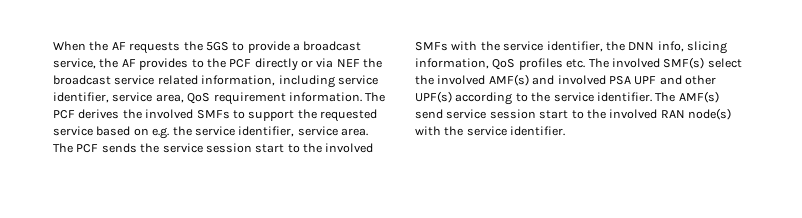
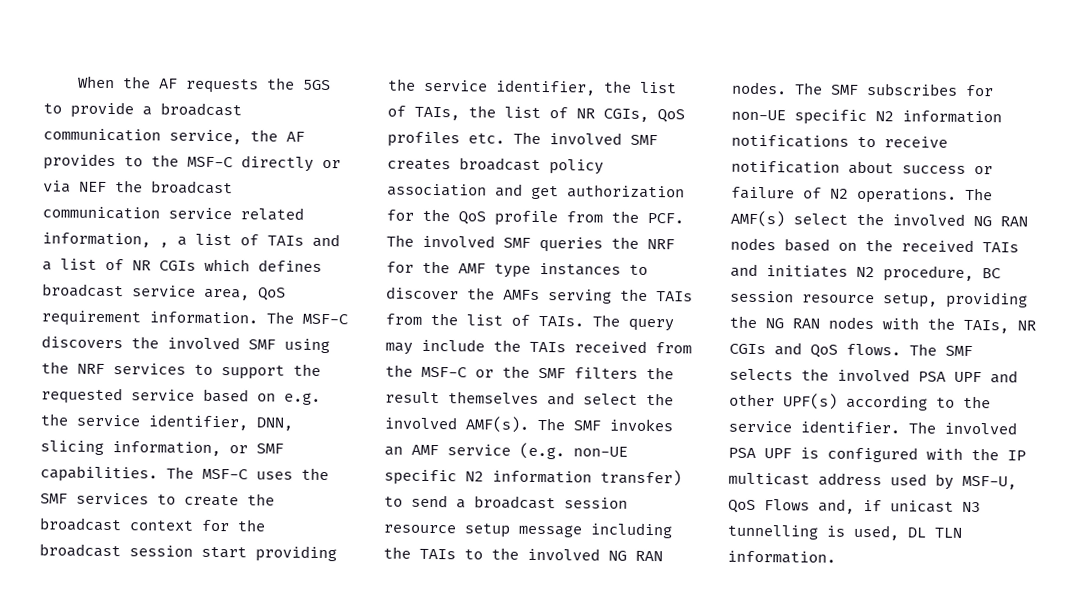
(362, 46) none -> [43,128,161,142] communication
[229,59,252,68] PCF -> [187,156,233,168] MSF-C
(111, 80) none -> [42,206,160,220] communication
[278,75,378,88] [53,92,109,103] including service identifier, -> [159,233,340,248] [42,258,322,272] [42,283,124,298] , a list of TAIs and a list of NR CGIs which defines broadcast
[53,109,230,119] PCF derives the involved SMFs -> [302,313,348,325] [41,335,330,354] [41,361,186,375] MSF-C discovers the involved SMF using the NRF services
[297,126,368,136] [53,143,374,153] [415,41,727,54] [415,58,489,69] service area. The PCF sends the service session start to the involved SMFs with the service identifier, the DNN info, slicing information, -> [256,417,293,431] [40,440,284,457] [40,465,329,483] [40,492,275,507] [39,517,266,532] [39,543,337,563] [388,78,677,96] [387,105,649,122] DNN, slicing information, or SMF capabilities. The MSF-C uses the SMF services to create the broadcast context for the broadcast session start providing the service identifier, the list of TAIs, the list of NR CGIs,
[663,57,742,69] [415,74,555,86] SMF(s) select the involved AMF(s) and -> [630,134,658,146] [387,157,604,175] [387,183,685,200] [386,208,684,227] [386,234,675,253] [386,260,648,278] [386,286,693,304] [385,312,674,332] [385,338,692,355] [385,364,674,380] [385,391,674,406] [384,416,673,433] [384,442,628,460] [384,469,682,487] [384,494,628,510] [383,522,673,539] [383,546,663,562] [731,81,994,97] [731,109,1002,126] [731,134,948,148] [731,160,993,175] [731,186,993,204] [730,210,1028,228] [730,237,1019,253] [730,263,1001,283] [730,290,1028,309] [729,315,1036,334] [729,342,973,358] [729,368,829,381] SMF creates broadcast policy association and get authorization for the QoS profile from the PCF. The involved SMF queries the NRF for the AMF type instances to discover the AMFs serving the TAIs from the list of TAIs. The query may include the TAIs received from the MSF-C or the SMF filters the result themselves and select the involved AMF(s). The SMF invokes an AMF service (e.g. non-UE specific N2 information transfer) to send a broadcast session resource setup message including the TAIs to the involved NG RAN nodes. The SMF subscribes for non-UE specific N2 information notifications to receive notification about success or failure of N2 operations. The AMF(s) select the involved NG RAN nodes based on the received TAIs and initiates N2 procedure, BC session resource setup, providing the NG RAN nodes with the TAIs, NR CGIs and QoS flows. The SMF selects the
[678,91,719,103] [415,108,731,120] [415,126,566,136] AMF(s) send service session start to the involved RAN node(s) with the service identifier. -> [944,421,1017,435] [728,446,1026,463] [728,472,1017,490] [728,498,981,514] [727,524,962,541] [727,550,836,564] involved PSA UPF is configured with the IP multicast address used by MSF-U, QoS Flows and, if unicast N3 tunnelling is used, DL TLN information.

